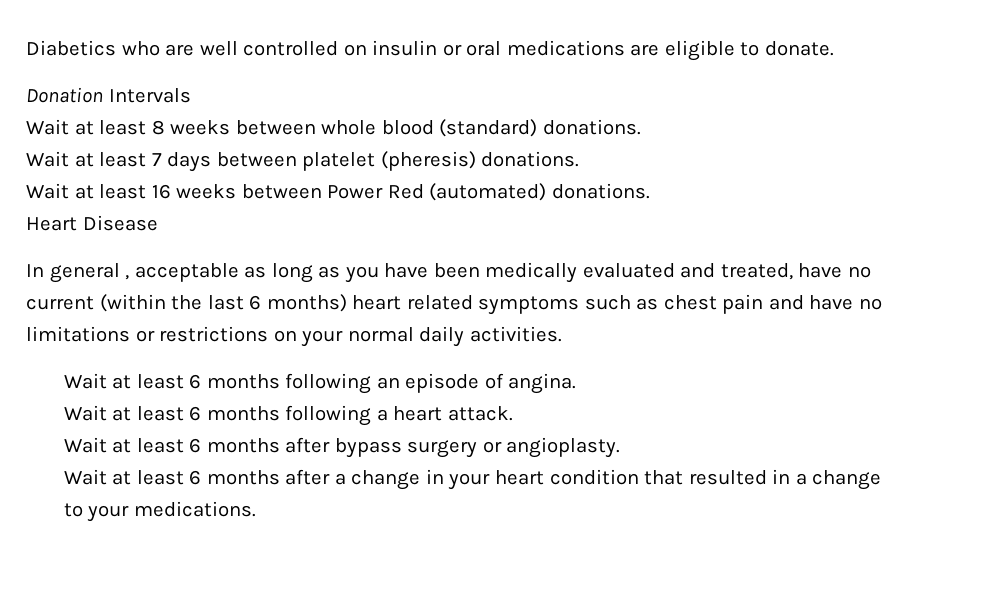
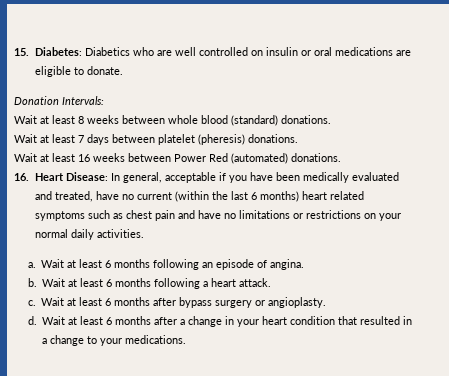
(26, 48) none -> [14,47,82,56] 15. Diabetes:
[108,88,191,103] Intervals -> [62,96,104,105] Intervals:
[26,215,158,231] [26,263,341,283] Heart Disease // In general , acceptable as long as -> [14,172,226,183] 16. Heart Disease: In general, acceptable if
(562, 334) none -> [27,262,36,268] a.
(577, 383) none -> [27,278,37,287] b.
(513, 413) none -> [27,300,36,306] c.
(621, 447) none -> [27,316,37,325] d.

